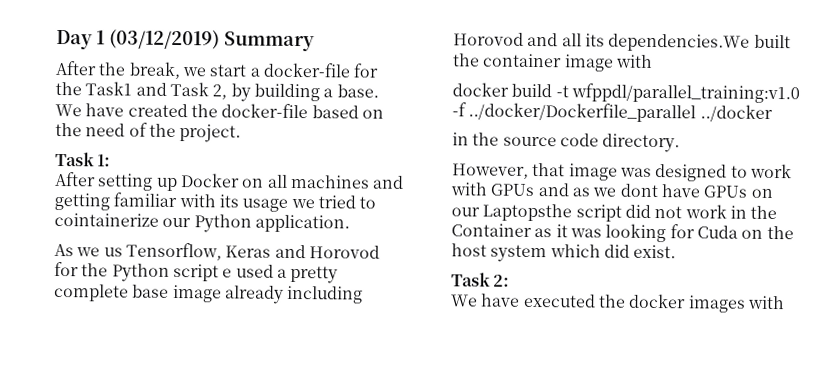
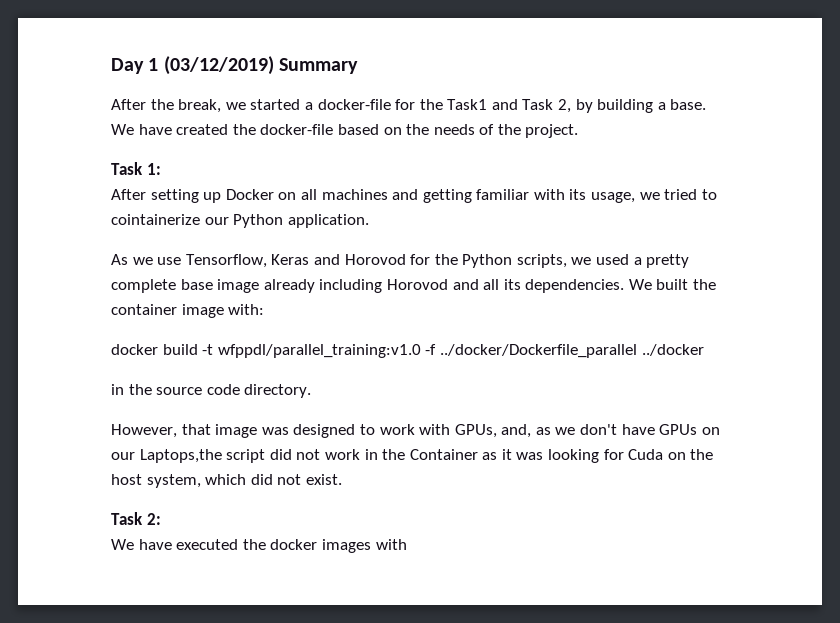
[209,64,248,77] start -> [250,99,301,110] started
[85,123,126,137] need -> [433,124,475,135] needs
[242,198,289,212] usage -> [591,192,636,203] usage,
[103,247,123,257] us -> [157,257,182,265] use
[172,263,233,282] script e -> [516,254,592,268] scripts, we
[608,33,751,52] dependencies.We -> [525,279,652,293] dependencies. We
[615,54,653,68] with -> [228,304,265,315] with:
[490,183,570,197] GPUs and -> [454,424,532,438] GPUs, and,
[619,183,659,198] dont -> [580,424,618,435] don't
[482,203,573,222] Laptopsthe -> [139,449,222,463] Laptops,the
[490,244,548,263] system -> [146,474,201,488] system,
(630, 251) none -> [277,474,302,485] not

